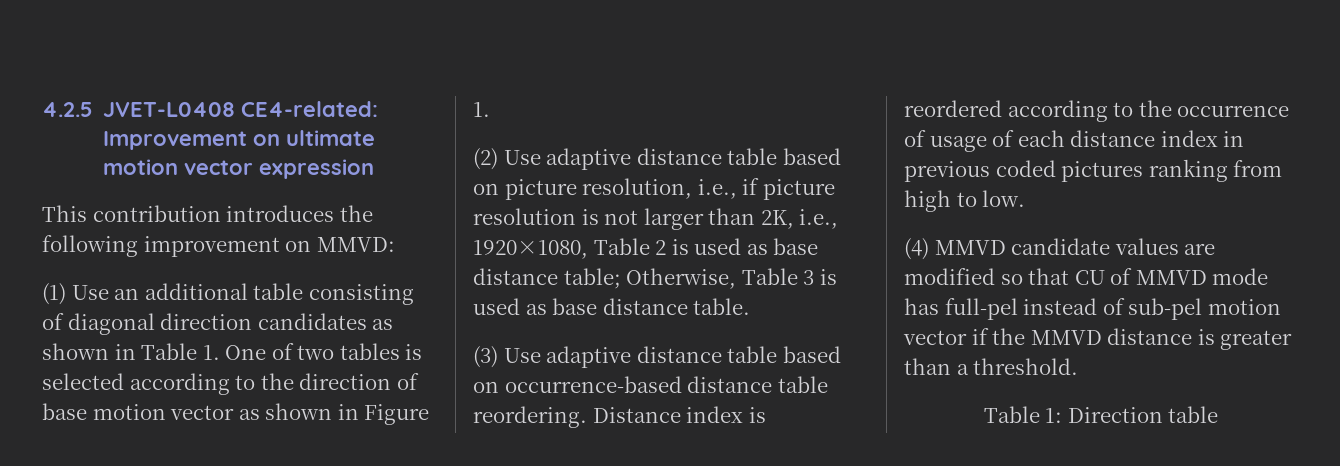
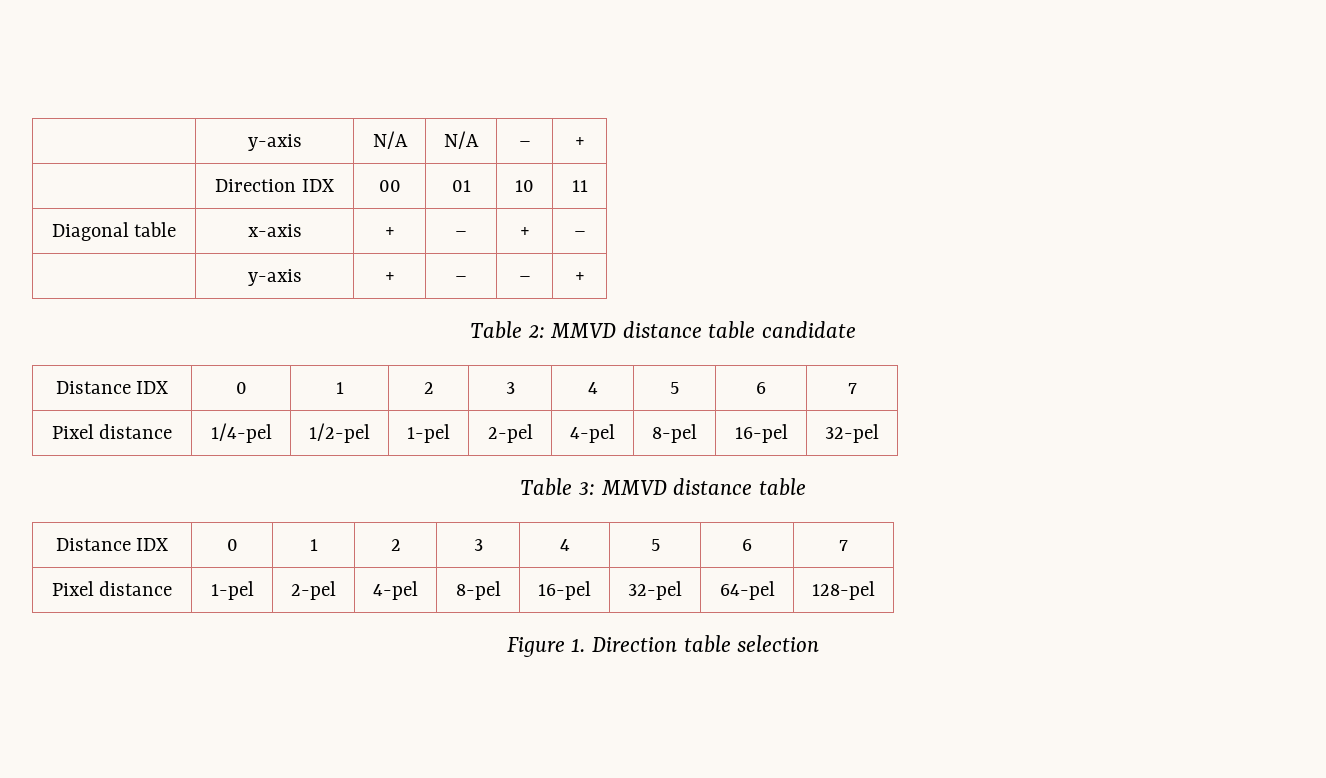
[42,101,379,117] [103,130,376,150] [103,159,375,179] [42,205,373,222] [42,235,395,257] [42,283,414,305] [42,313,394,335] [42,343,423,360] [42,373,419,395] [42,403,430,425] [473,102,490,117] [473,148,841,170] [473,178,835,200] [473,208,839,230] [473,238,819,259] [473,268,837,289] [473,298,751,315] [473,346,841,368] [473,376,828,393] [473,406,766,428] [904,100,1290,122] [904,130,1245,152] [904,159,1283,182] [904,190,1026,212] [904,238,1216,260] [904,268,1269,285] [904,298,1281,320] [903,328,1293,350] [904,358,1079,375] [983,406,1063,423] 4.2.5 JVET-L0408 CE4-related: Improvement on ultimate motion vector expression // This contribution introduces the following improvement on MMVD: // (1) Use an additional table consisting of diagonal direction candidates as shown in Table 1. One of two tables is selected according to the direction of base motion vector as shown in Figure 1. // (2) Use adaptive distance table based on picture resolution, i.e., if picture resolution is not larger than 2K, i.e., 1920×1080, Table 2 is used as base distance table; Otherwise, Table 3 is used as base distance table. // (3) Use adaptive distance table based on occurrence-based distance table reordering. Distance index is reordered according to the occurrence of usage of each distance index in previous coded pictures ranking from high to low. // (4) MMVD candidate values are modified so that CU of MMVD mode has full-pel instead of sub-pel motion vector if the MMVD distance is greater than a threshold. // Table 1: -> [247,134,302,151] [372,131,408,149] [444,131,479,149] [518,141,531,147] [574,137,585,147] [215,179,334,192] [378,180,401,192] [451,180,471,192] [515,180,534,192] [571,180,588,192] [51,222,177,241] [247,224,302,237] [384,227,395,237] [455,231,467,237] [519,227,530,237] [573,231,586,237] [247,269,302,286] [384,272,395,282] [455,276,467,282] [518,276,531,282] [574,272,585,282] [469,321,857,339] [55,381,169,394] [235,382,247,394] [335,382,344,394] [423,382,434,394] [505,382,515,394] [587,382,598,394] [670,382,679,394] [756,382,766,394] [847,383,857,394] [51,424,173,439] [210,423,272,443] [309,423,370,443] [407,424,450,443] [487,424,533,443] [570,424,615,443] [652,424,697,443] [734,424,788,443] [825,424,879,443] [520,478,806,496] [55,538,169,551] [226,539,238,551] [309,539,318,551] [390,539,401,551] [473,539,483,551] [559,539,570,551] [650,539,660,551] [742,539,752,551] [839,540,848,551] [51,581,173,596] [210,581,254,600] [291,581,336,600] [373,581,418,600] [455,581,501,600] [538,581,591,600] [628,581,682,600] [719,581,775,600] [812,581,875,600] [506,637,586,657] | y-axis | N/A | N/A | – | + // | Direction IDX | 00 | 01 | 10 | 11 // Diagonal table | x-axis | + | – | + | – // | y-axis | + | – | – | + // Table 2: MMVD distance table candidate // Distance IDX | 0 | 1 | 2 | 3 | 4 | 5 | 6 | 7 // Pixel distance | 1/4-pel | 1/2-pel | 1-pel | 2-pel | 4-pel | 8-pel | 16-pel | 32-pel // Table 3: MMVD distance table // Distance IDX | 0 | 1 | 2 | 3 | 4 | 5 | 6 | 7 // Pixel distance | 1-pel | 2-pel | 4-pel | 8-pel | 16-pel | 32-pel | 64-pel | 128-pel // Figure 1.
(1219, 414) none -> [737,635,820,652] selection

